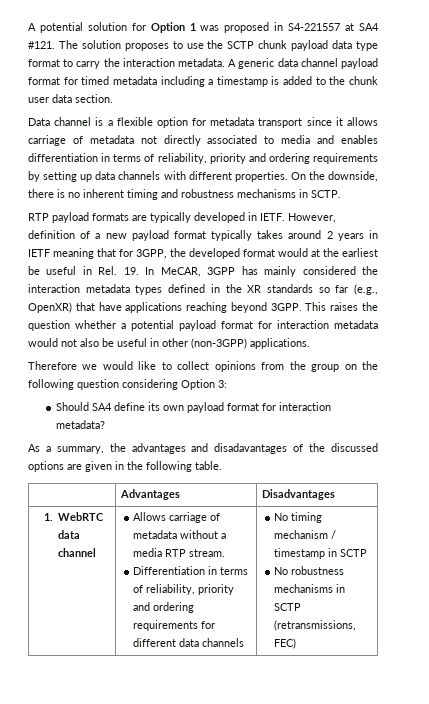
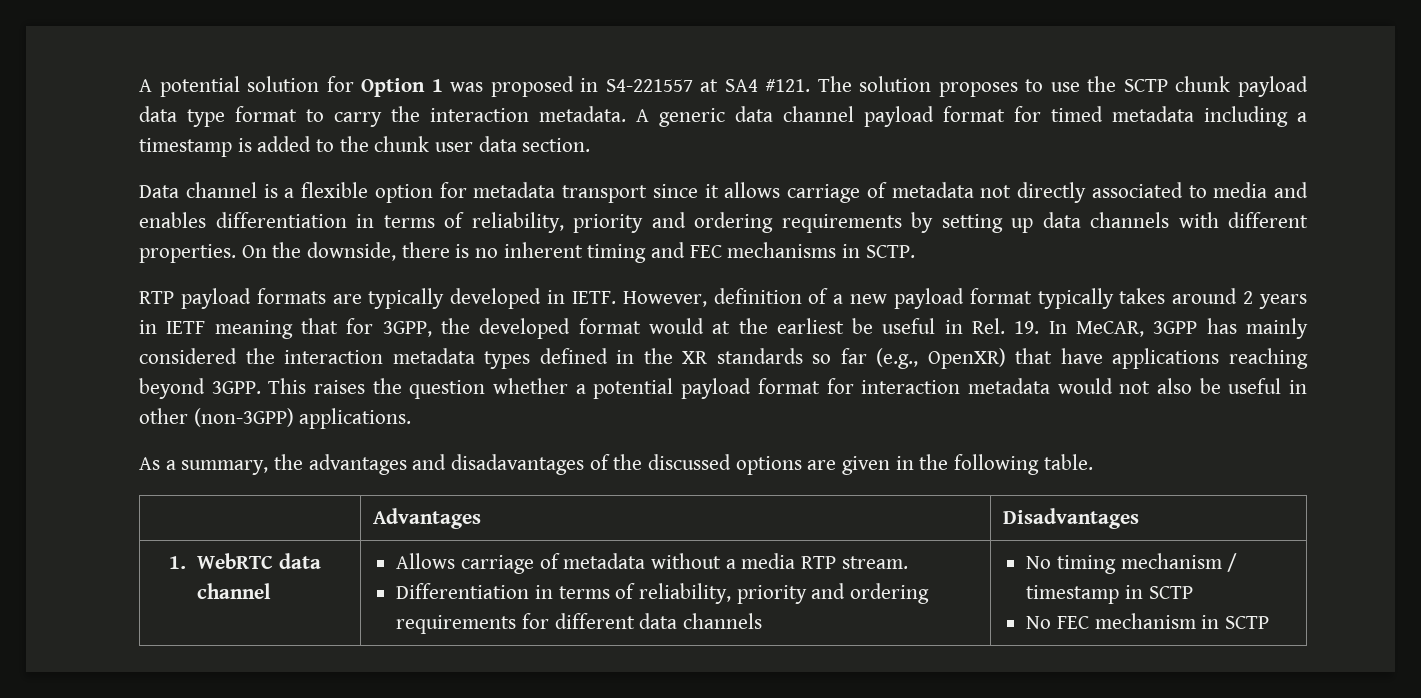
[181,189,234,198] robustness -> [689,245,722,258] FEC
[28,361,378,372] [28,379,227,390] [56,402,332,413] [56,420,106,429] // Therefore we would like to collect opinions from the group on the following question considering Option 3: // Should SA4 define its own payload format for interaction metadata? -> (412, 418) none
[291,566,345,575] [274,584,346,593] [274,603,302,611] [274,620,357,631] [274,638,297,649] robustness mechanisms in SCTP (retransmissions, FEC) -> [1056,613,1269,629] FEC mechanism in SCTP

